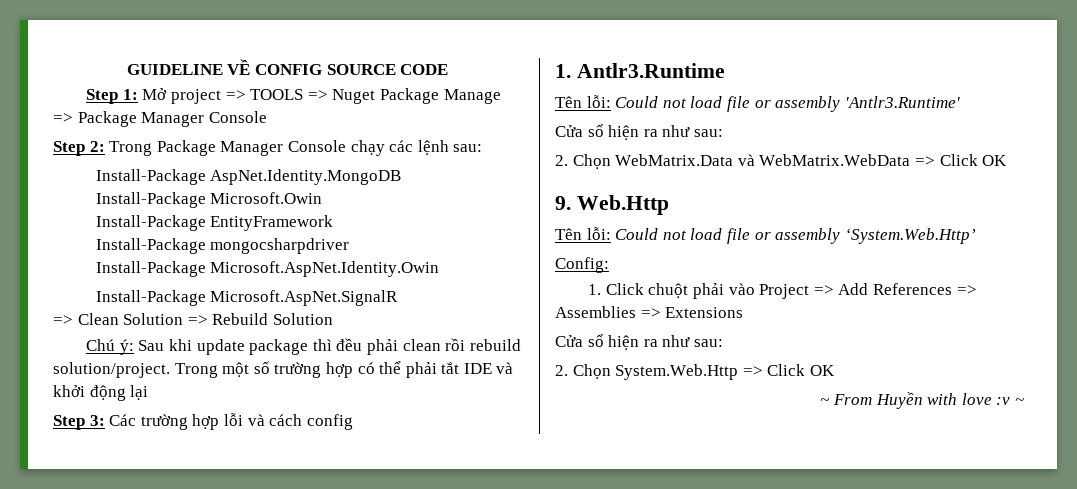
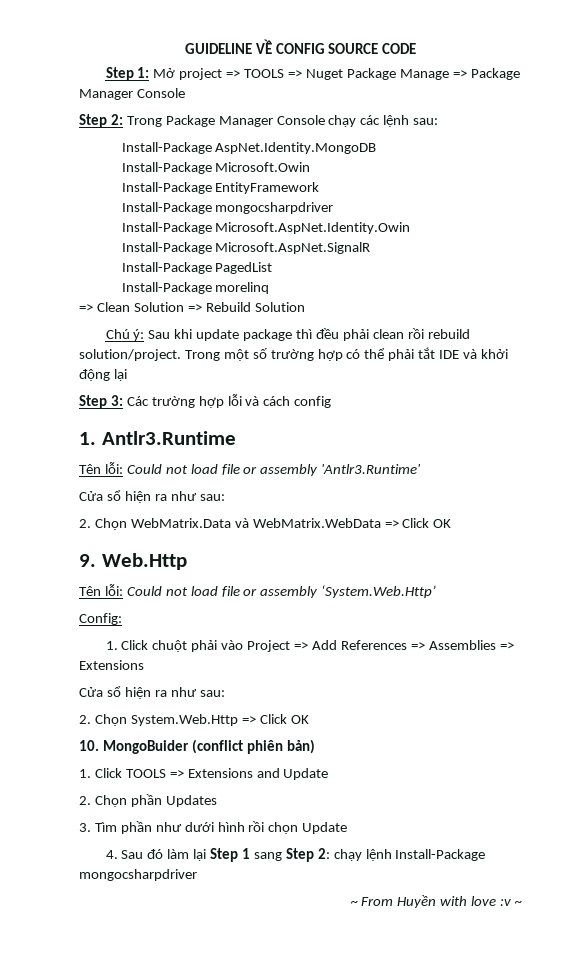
(399, 298) none -> [121,262,273,274] [121,282,270,294] // Install-Package PagedList // Install-Package morelinq
(835, 370) none -> [79,739,315,754] [79,768,329,780] [79,794,217,807] [79,821,348,834] [105,848,486,862] [79,869,197,881] // 10. MongoBuider (conflict phiên bản) // 1. Click TOOLS => Extensions and Update // 2. Chọn phần Updates // 3. Tìm phần như dưới hình rồi chọn Update // 4. Sau đó làm lại Step 1 sang Step 2: chạy lệnh Install-Package mongocsharpdriver

